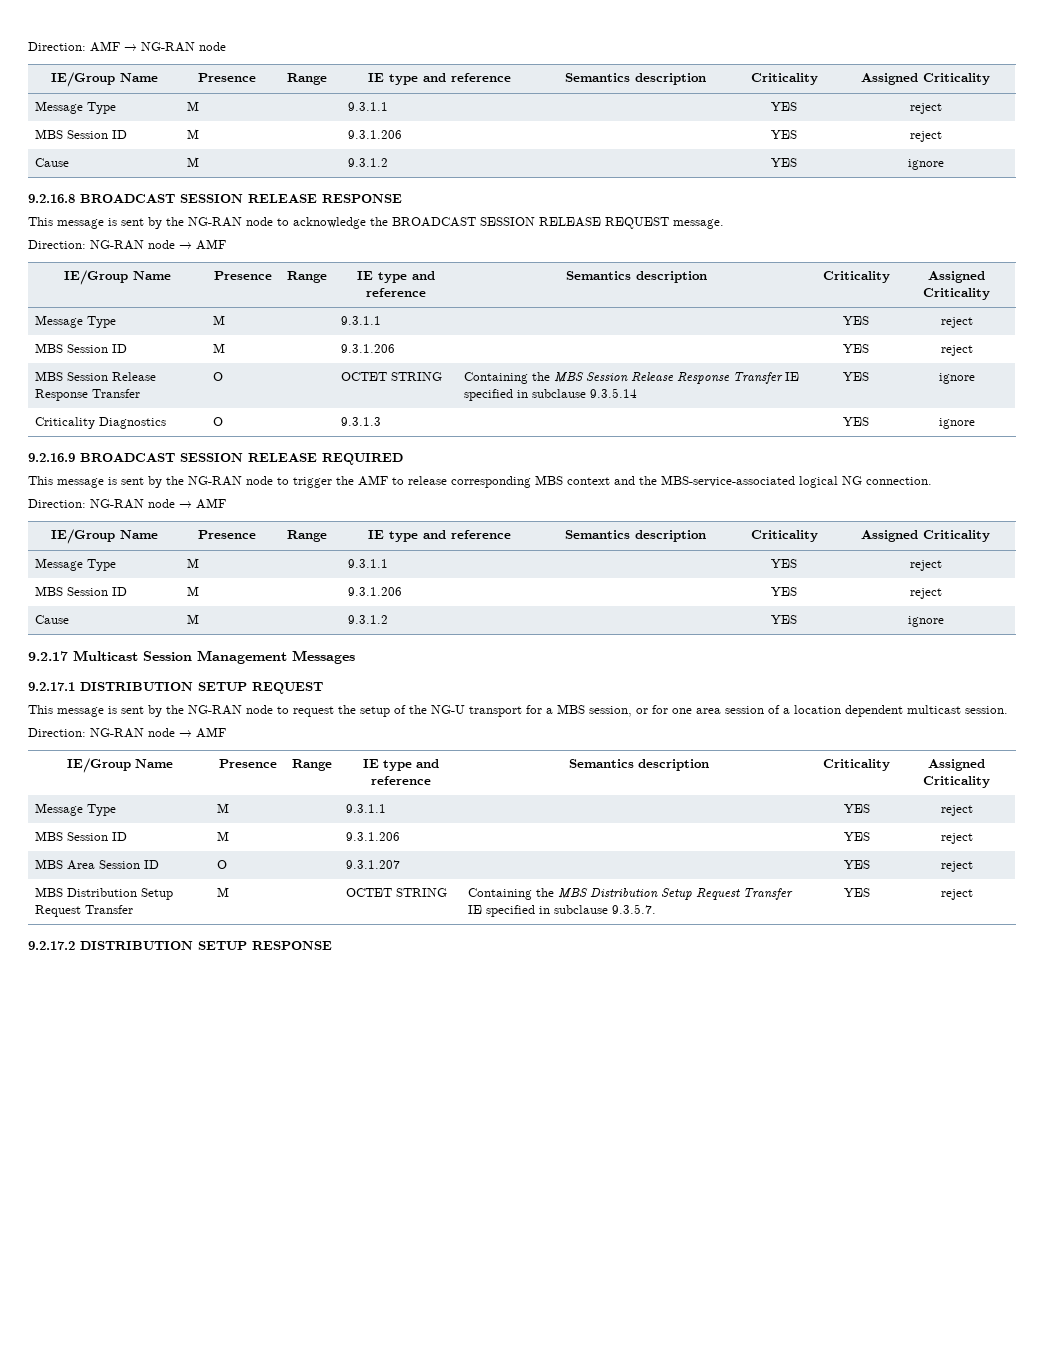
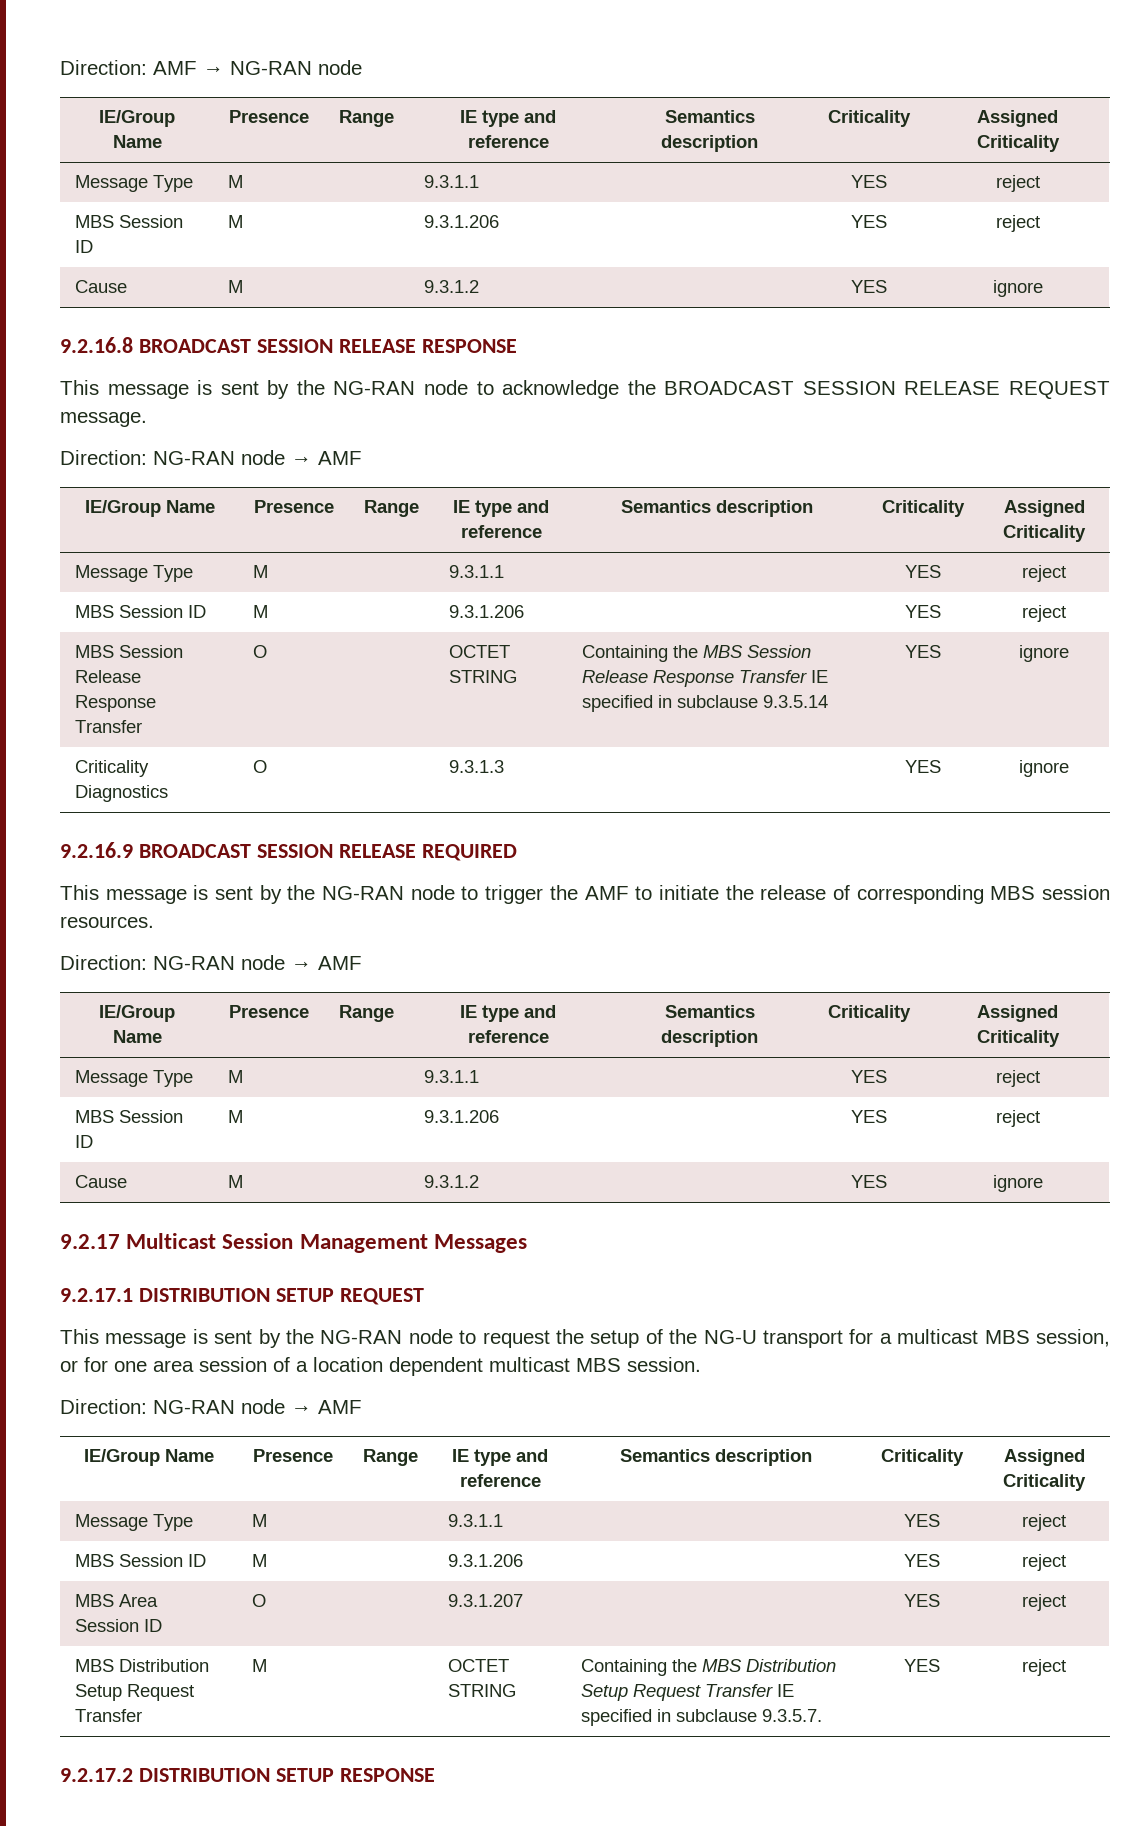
[408,475,932,488] release corresponding MBS context and the MBS-service-associated logical NG connection. -> [658,885,1111,904] [60,916,154,928] initiate the release of corresponding MBS session resources.
(553, 711) none -> [897,1329,979,1344] multicast
(961, 709) none -> [576,1358,621,1372] MBS

